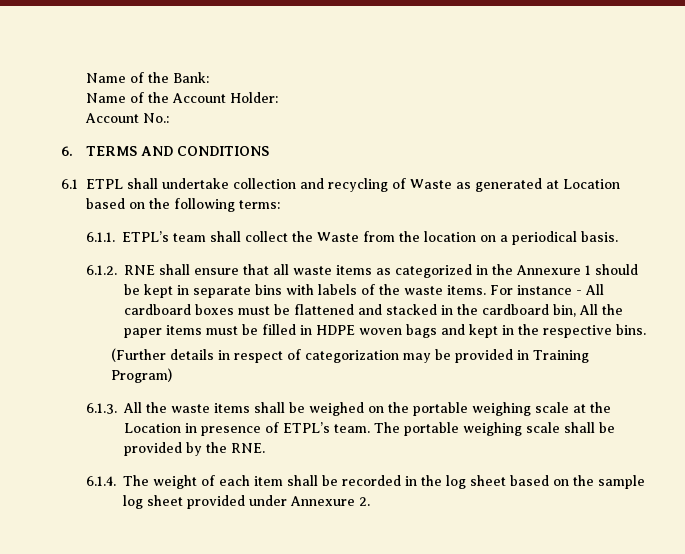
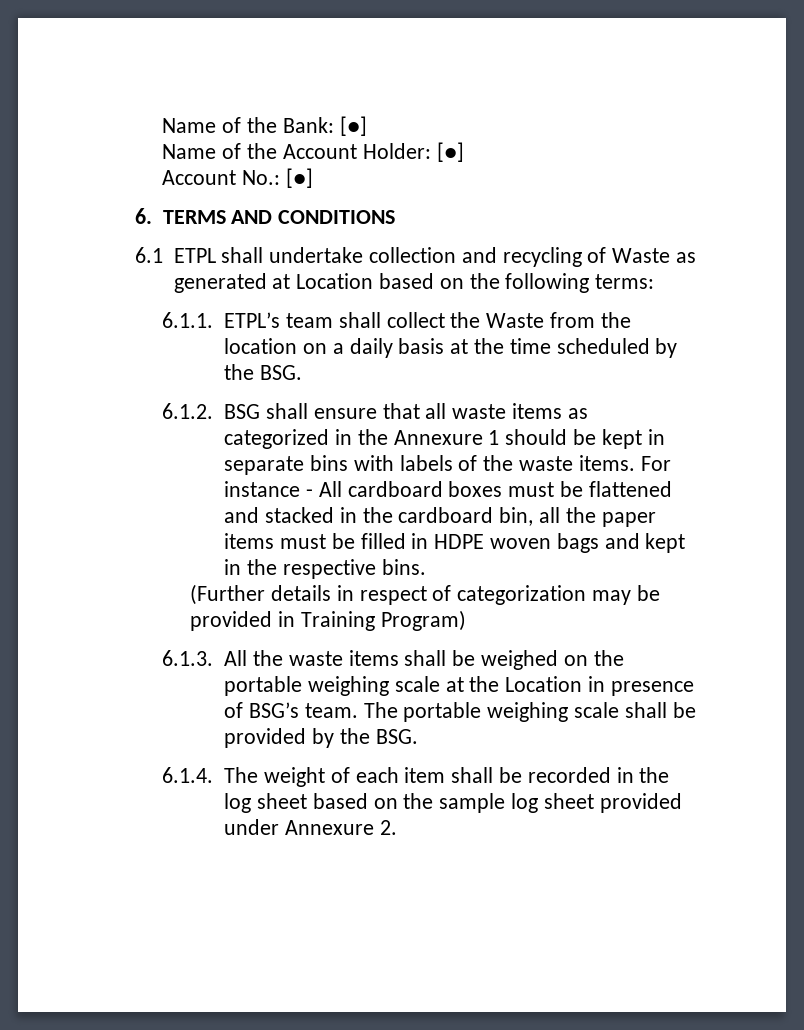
(209, 77) none -> [339,116,367,136] [●]
(278, 97) none -> [436,142,464,162] [●]
(169, 118) none -> [286,168,314,188] [●]
[511,231,618,245] periodical basis. -> [349,338,678,358] [224,364,303,380] daily basis at the time scheduled by the BSG.
[123,265,155,275] RNE -> [224,404,261,419] BSG
[578,304,598,315] All -> [539,507,561,523] all
[282,422,330,433] ETPL’s -> [249,702,300,718] BSG’s
[230,443,265,453] RNE. -> [375,729,418,744] BSG.

